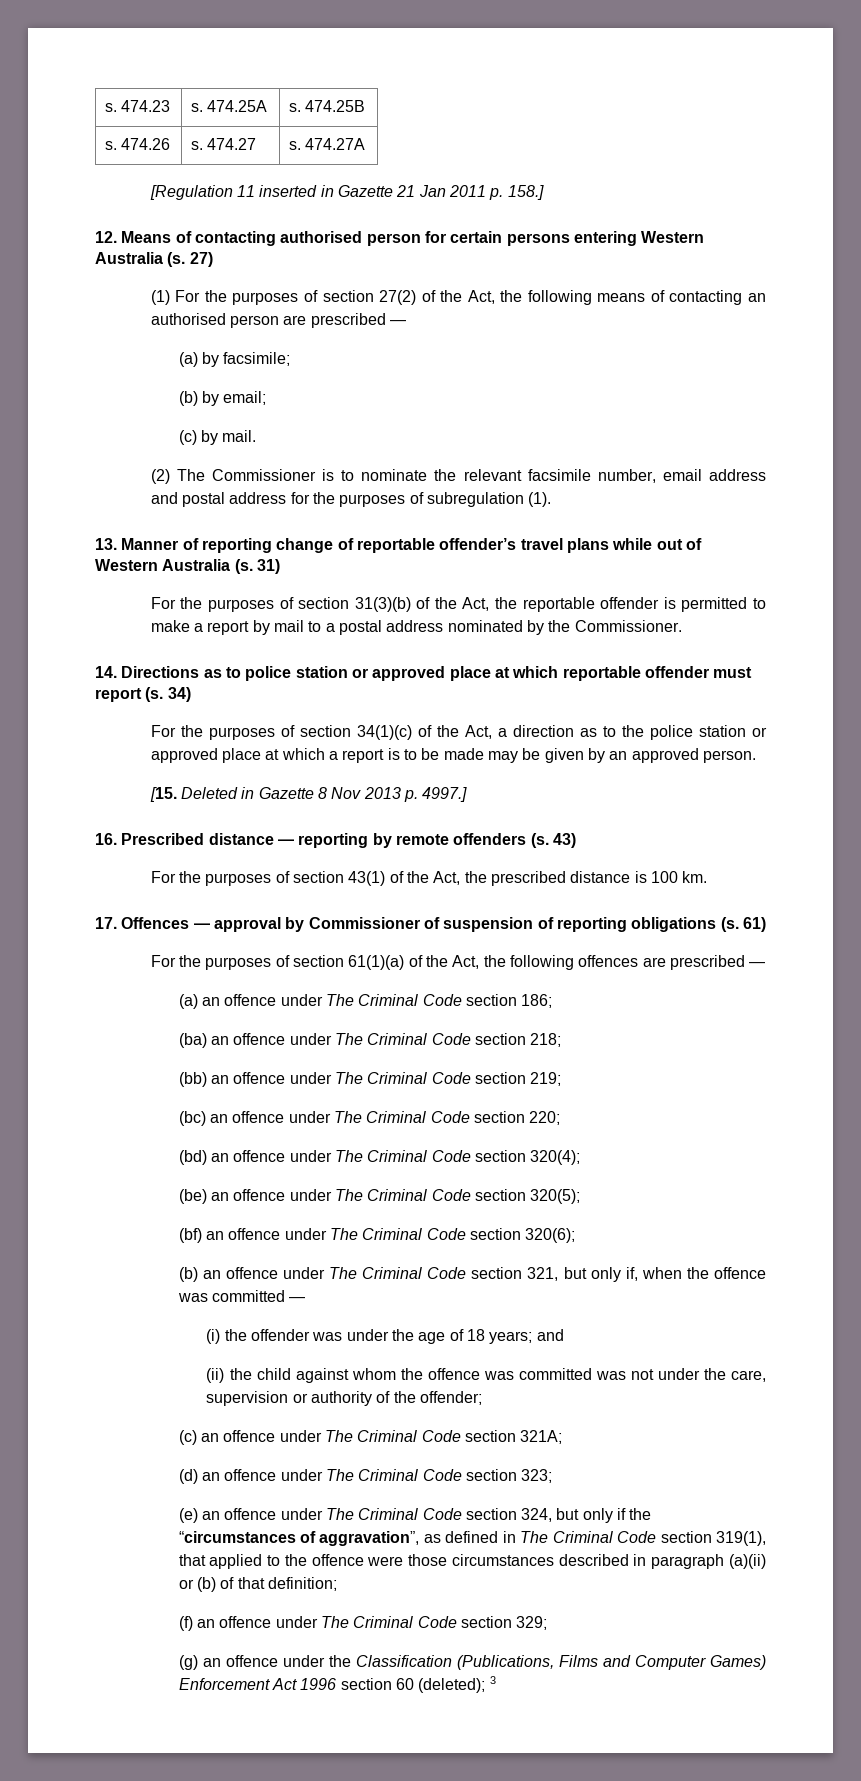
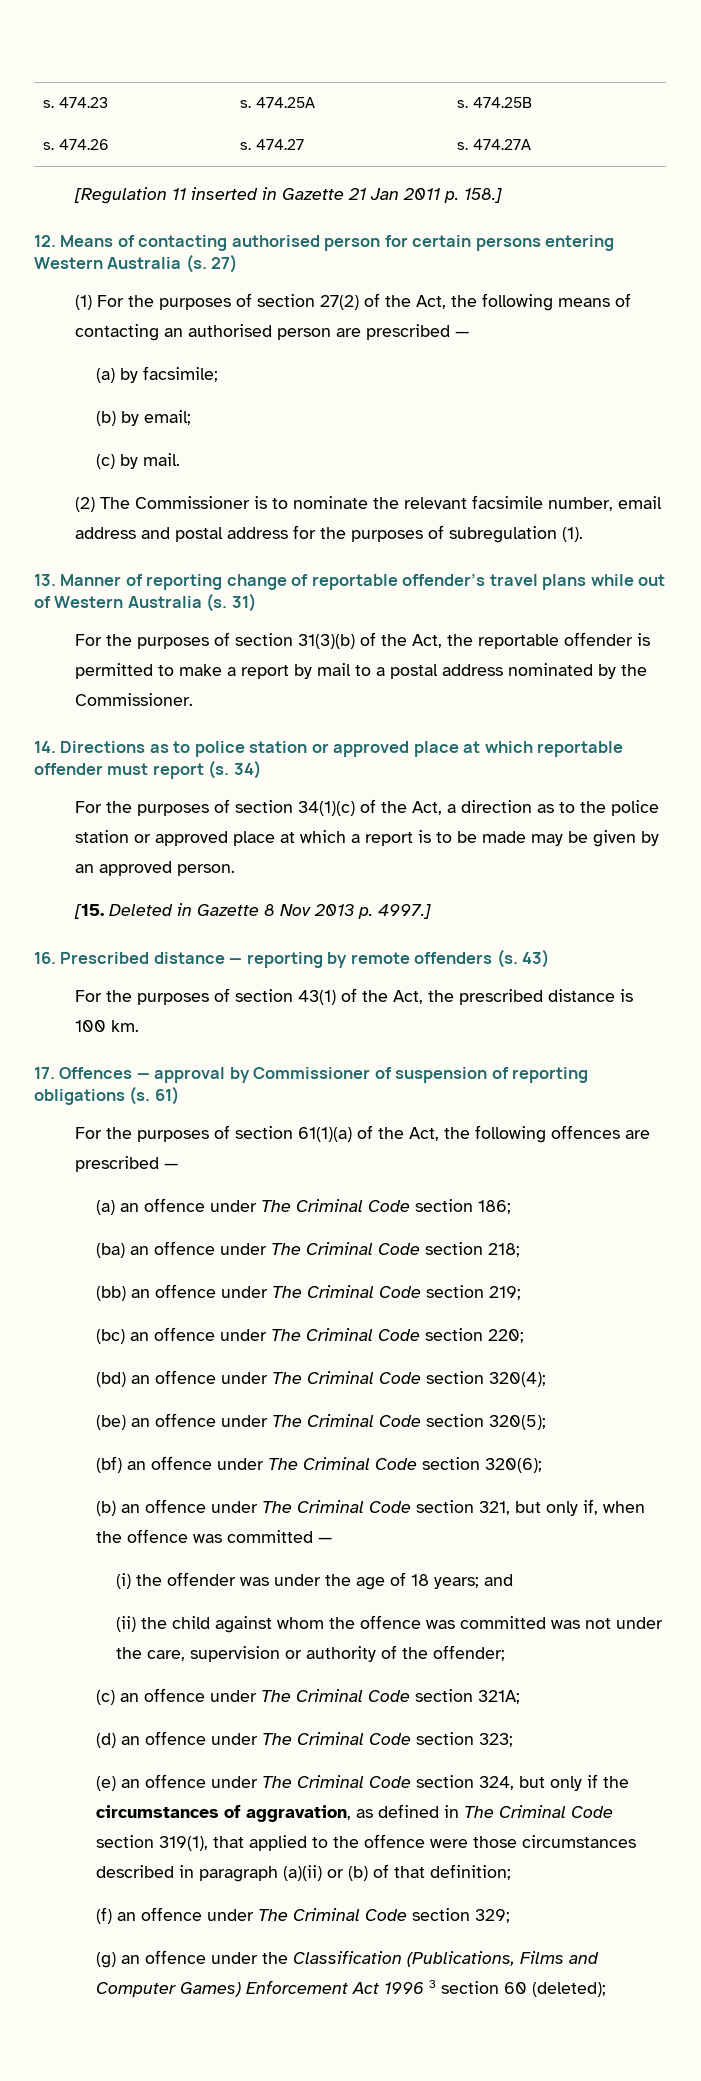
[178,1531,420,1546] “circumstances of aggravation”, -> [95,1805,351,1822] circumstances of aggravation,
(337, 1684) none -> [428,1980,436,1988] 3
[489,1676,496,1684] 3 -> (606, 1989) none

